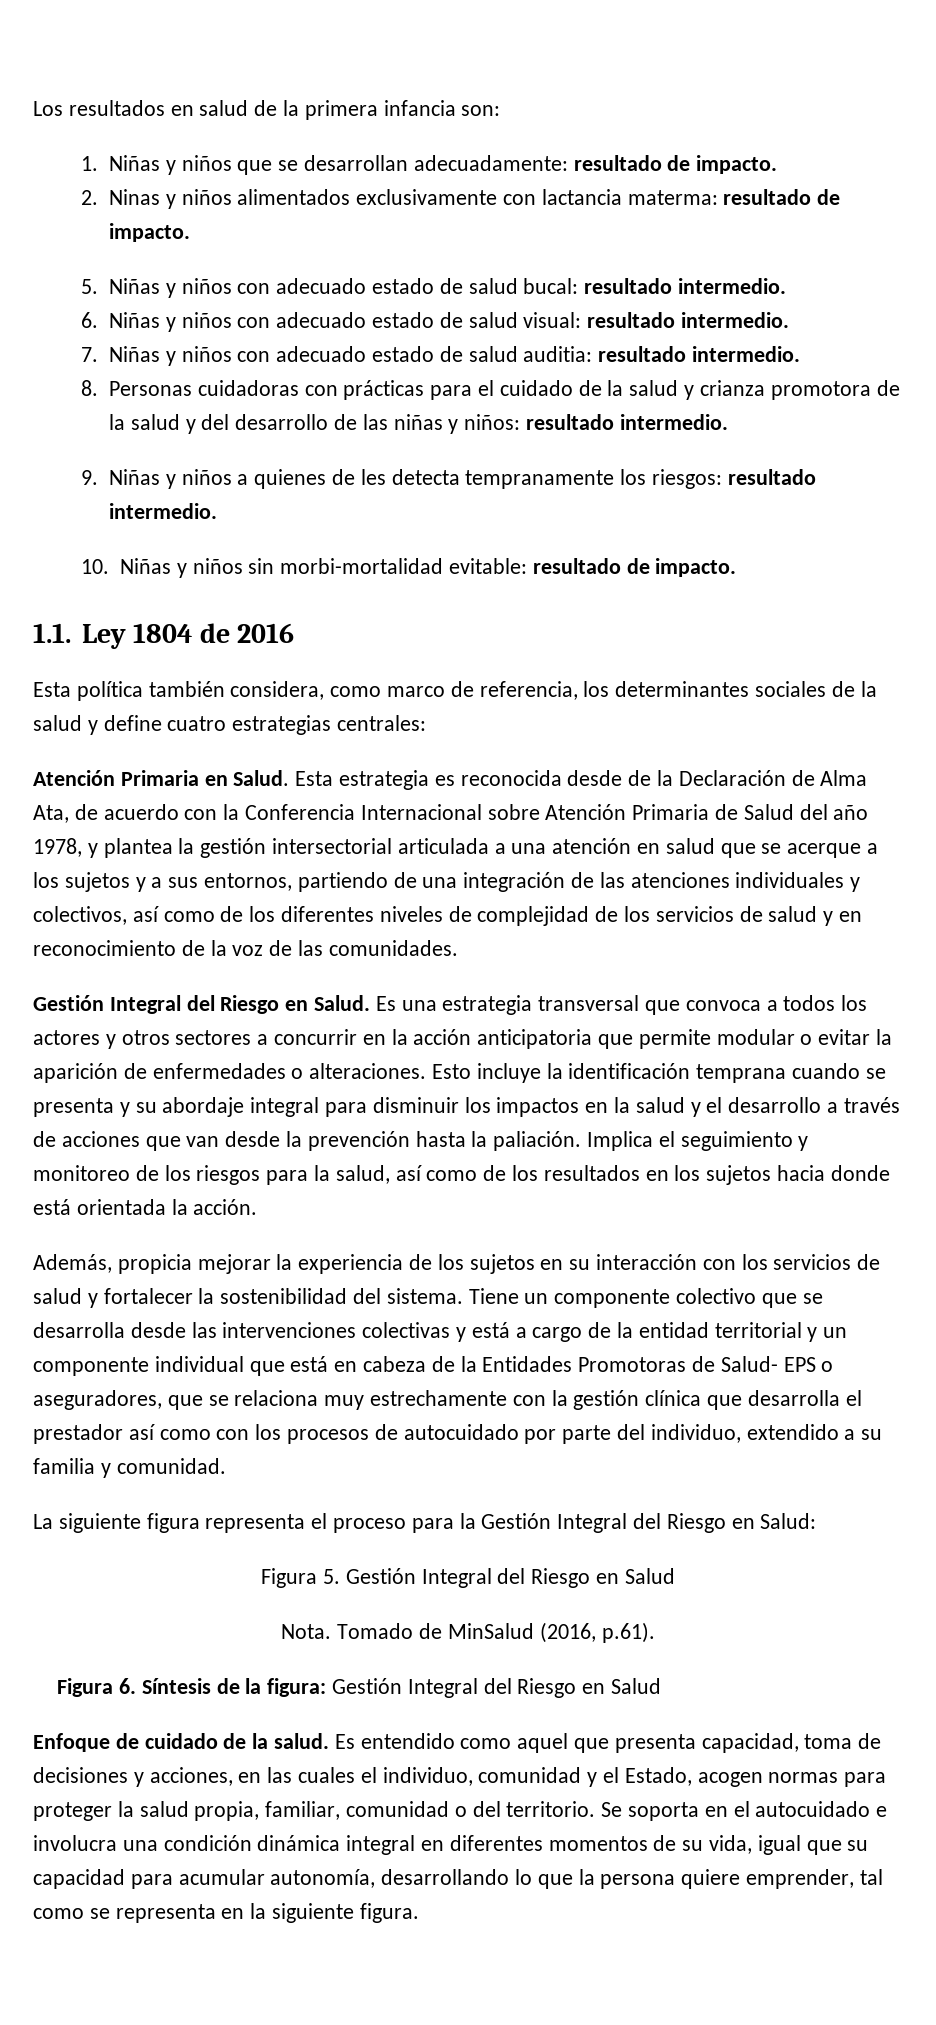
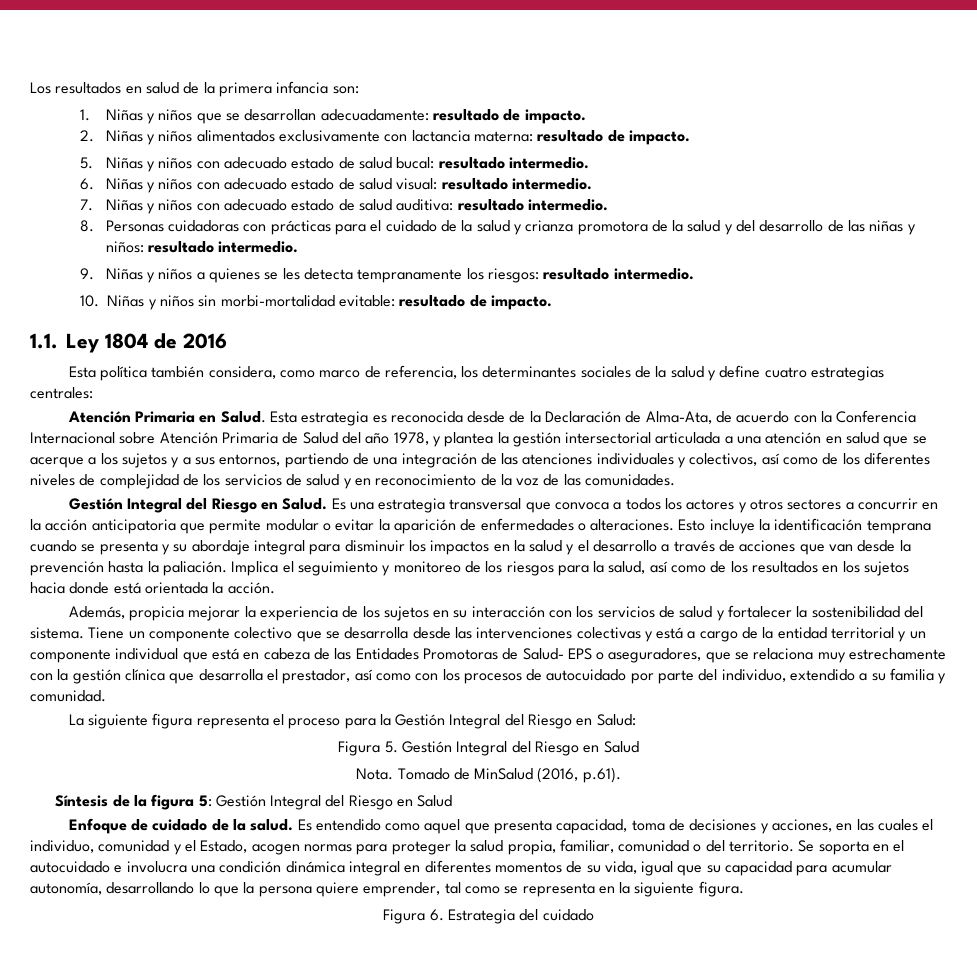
[109,189,161,205] Ninas -> [105,130,143,142] Niñas
[627,190,718,205] materma: -> [473,131,533,142] materna:
[523,346,593,362] auditia: -> [396,199,454,211] auditiva:
[332,469,356,485] de -> [264,272,279,280] se
[820,770,868,786] [33,805,69,823] Alma Ata, -> [645,411,712,424] Alma-Ata,
[460,1356,477,1372] la -> [334,648,352,660] las
[33,1424,123,1444] prestador -> [282,669,351,684] prestador,
[57,1678,136,1697] Figura 6. -> (621, 775) none
[267,1678,327,1697] figura: -> [151,794,212,810] figura 5:
(419, 1913) none -> [383,909,594,924] // Figura 6. Estrategia del cuidado

